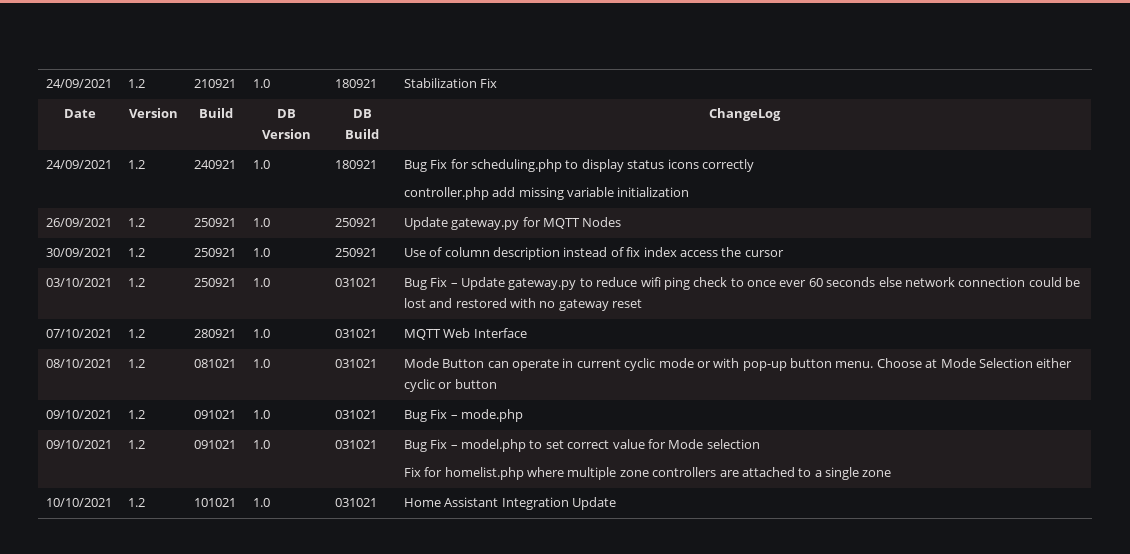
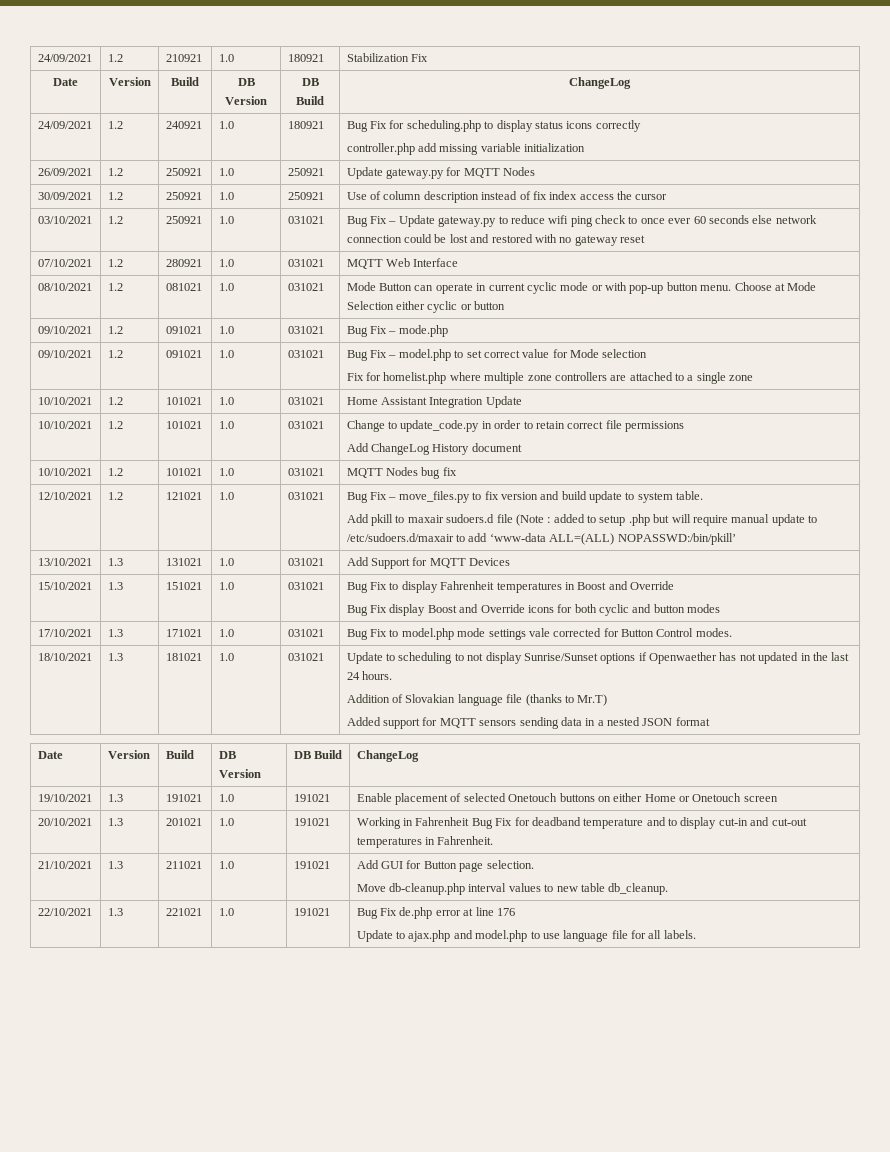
(617, 503) none -> [37,421,92,429] [107,421,123,429] [165,421,202,429] [218,421,234,429] [287,421,324,429] [346,420,685,432] [346,443,522,455] [37,468,92,476] [107,468,123,476] [165,468,202,476] [218,468,234,476] [287,468,324,476] [346,467,457,479] [37,492,92,500] [107,492,123,500] [165,492,202,500] [218,492,234,500] [287,492,324,500] [346,491,704,503] [346,514,818,526] [346,533,736,545] [37,558,92,566] [107,558,123,566] [165,558,202,566] [218,558,234,566] [287,558,324,566] [346,557,511,569] [37,582,92,590] [107,582,123,590] [165,582,202,590] [218,582,234,590] [287,582,324,590] [346,581,675,593] [346,604,721,616] [37,629,92,637] [107,629,123,637] [165,629,202,637] [218,629,234,637] [287,629,324,637] [346,628,732,640] [37,653,92,661] [107,653,123,661] [165,653,202,661] [218,653,234,661] [287,653,324,661] [346,652,850,664] [346,671,393,680] [346,694,608,706] [346,717,710,729] [37,751,63,759] [107,750,150,759] [165,750,194,759] [218,751,236,759] [218,769,261,778] [293,750,343,759] [356,750,419,762] [37,794,92,802] [107,794,123,802] [165,794,202,802] [218,794,234,802] [293,794,330,802] [356,793,778,805] [37,818,92,826] [107,818,123,826] [165,818,202,826] [218,818,234,826] [293,818,330,826] [356,817,807,829] [356,836,494,848] [37,861,92,869] [107,861,123,869] [165,861,202,869] [218,861,234,869] [293,861,330,869] [356,860,534,872] [356,883,669,895] [37,908,92,916] [107,908,123,916] [165,908,202,916] [218,908,234,916] [293,908,330,916] [356,907,515,919] [356,930,696,942] // 10/10/2021 | 1.2 | 101021 | 1.0 | 031021 | Change to update_code.py in order to retain correct file permissions // Add ChangeLog History document // 10/10/2021 | 1.2 | 101021 | 1.0 | 031021 | MQTT Nodes bug fix // 12/10/2021 | 1.2 | 121021 | 1.0 | 031021 | Bug Fix – move_files.py to fix version and build update to system table. // Add pkill to maxair sudoers.d file (Note : added to setup .php but will require manual update to /etc/sudoers.d/maxair to add ‘www-data ALL=(ALL) NOPASSWD:/bin/pkill’ // 13/10/2021 | 1.3 | 131021 | 1.0 | 031021 | Add Support for MQTT Devices // 15/10/2021 | 1.3 | 151021 | 1.0 | 031021 | Bug Fix to display Fahrenheit temperatures in Boost and Override // Bug Fix display Boost and Override icons for both cyclic and button modes // 17/10/2021 | 1.3 | 171021 | 1.0 | 031021 | Bug Fix to model.php mode settings vale corrected for Button Control modes. // 18/10/2021 | 1.3 | 181021 | 1.0 | 031021 | Update to scheduling to not display Sunrise/Sunset options if Openwaether has not updated in the last 24 hours. // Addition of Slovakian language file (thanks to Mr.T) // Added support for MQTT sensors sending data in a nested JSON format // Date | Version | Build | DB Version | DB Build | ChangeLog // 19/10/2021 | 1.3 | 191021 | 1.0 | 191021 | Enable placement of selected Onetouch buttons on either Home or Onetouch screen // 20/10/2021 | 1.3 | 201021 | 1.0 | 191021 | Working in Fahrenheit Bug Fix for deadband temperature and to display cut-in and cut-out temperatures in Fahrenheit. // 21/10/2021 | 1.3 | 211021 | 1.0 | 191021 | Add GUI for Button page selection. // Move db-cleanup.php interval values to new table db_cleanup. // 22/10/2021 | 1.3 | 221021 | 1.0 | 191021 | Bug Fix de.php error at line 176 // Update to ajax.php and model.php to use language file for all labels.

